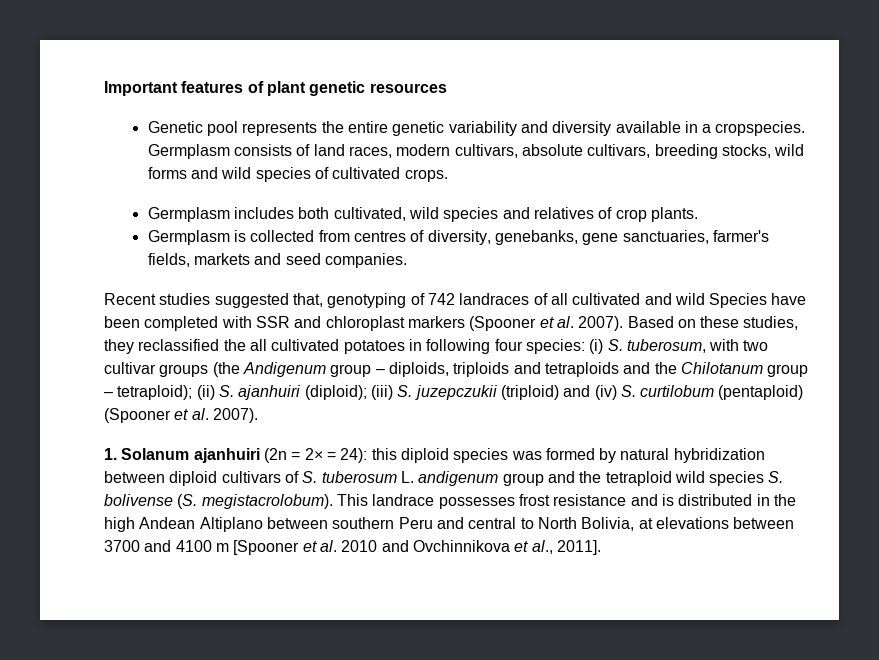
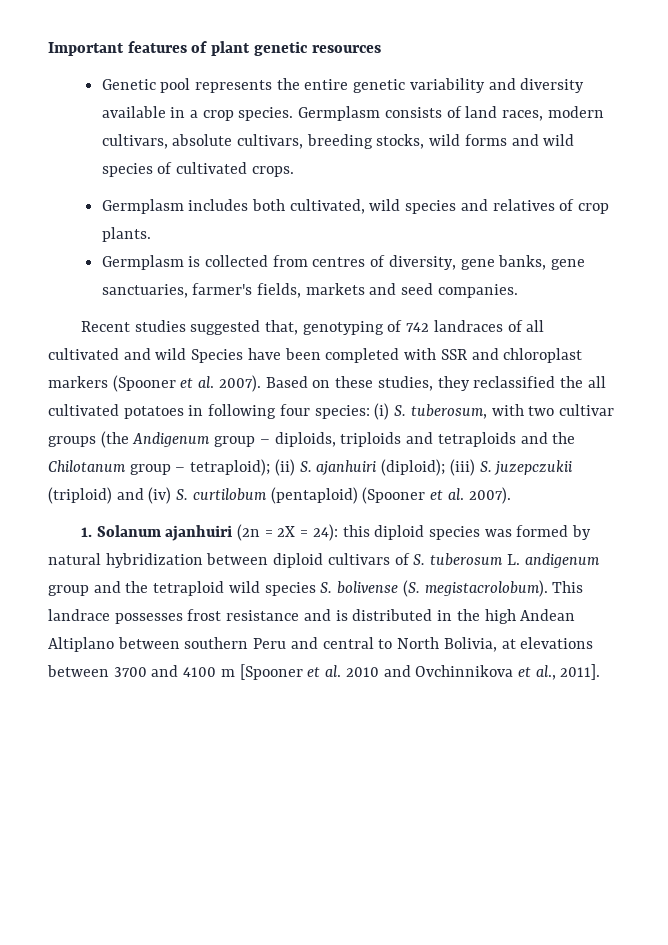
[715,121,806,136] cropspecies. -> [202,107,294,121] crop species.
[494,230,578,245] genebanks, -> [460,255,547,270] gene banks,
[304,448,323,460] 2× -> [277,526,296,537] 2X

